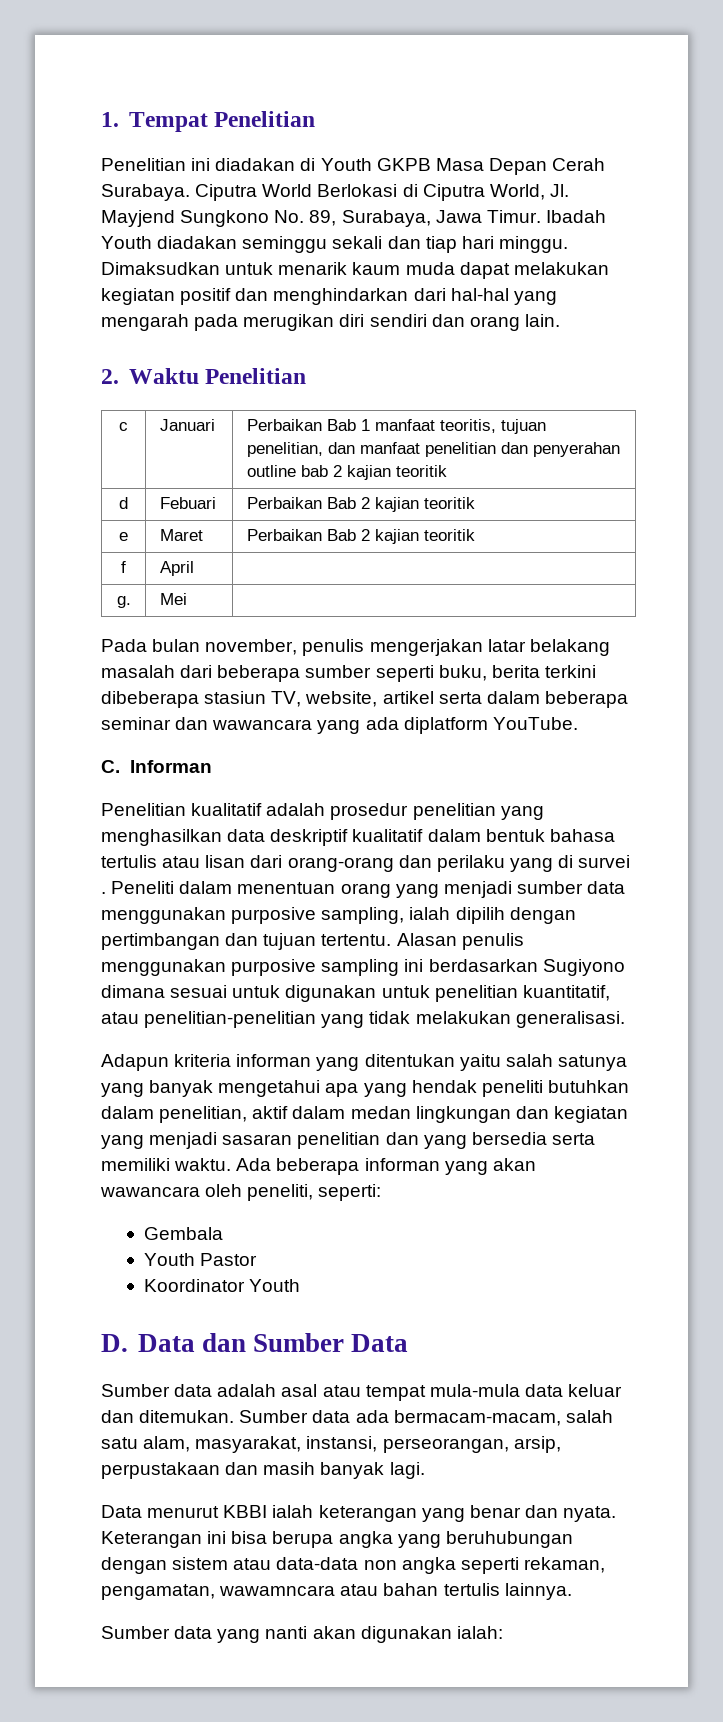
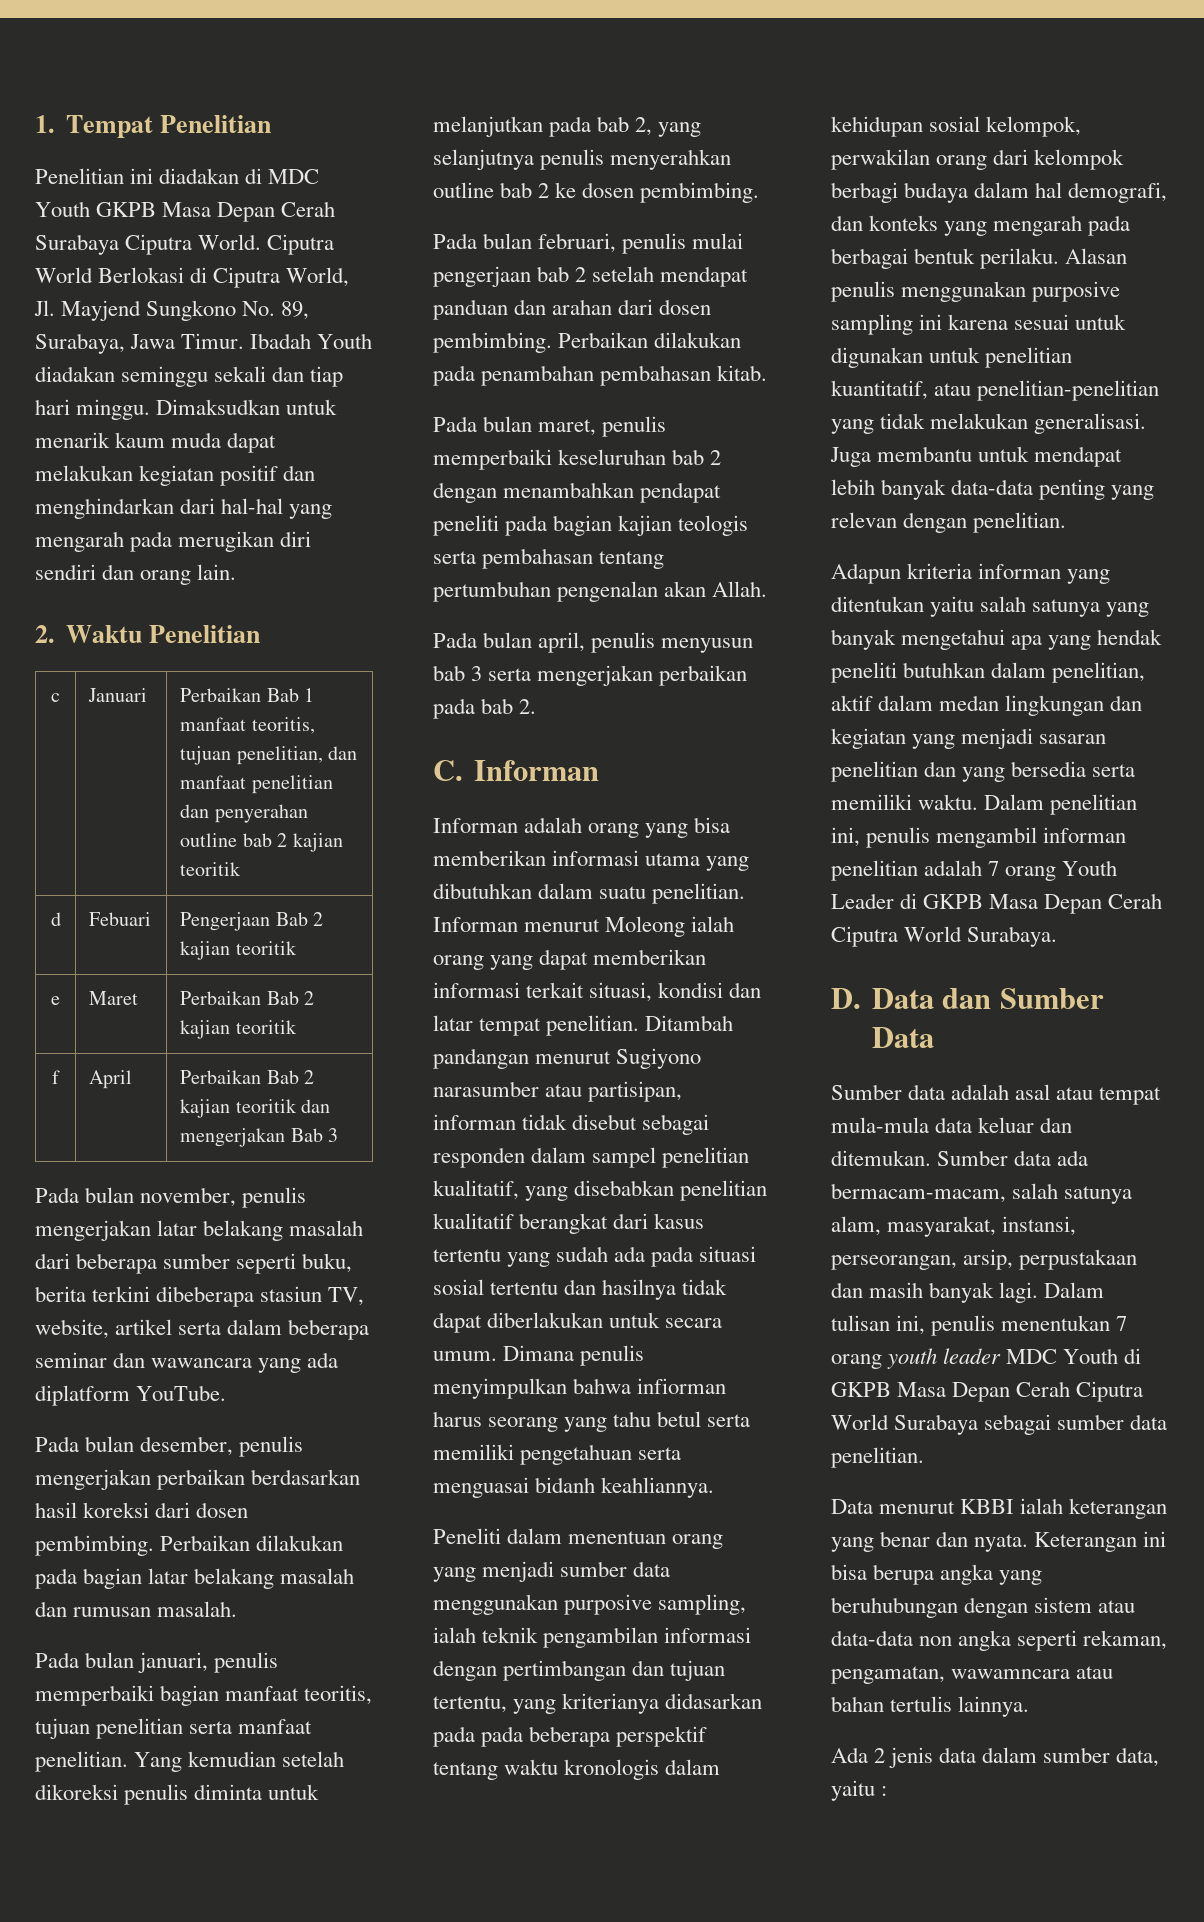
(316, 164) none -> [268,169,320,184] MDC
[101,184,190,201] Surabaya. -> [35,234,262,255] Surabaya Ciputra World.
[246,497,322,509] Perbaikan -> [180,912,271,931] Pengerjaan
[116,596,131,608] [159,593,187,605] // g. | Mei | -> [180,1070,315,1084] [180,1099,331,1118] [180,1128,339,1147] Perbaikan Bab 2 kajian teoritik dan mengerjakan Bab 3
[101,760,212,773] [101,803,544,820] [101,829,615,846] [101,855,631,872] [101,892,106,894] C. Informan // Penelitian kualitatif adalah prosedur penelitian yang menghasilkan data deskriptif kualitatif dalam bentuk bahasa tertulis atau lisan dari orang-orang dan perilaku yang di survei . -> [35,1436,304,1457] [35,1469,361,1490] [35,1502,249,1518] [35,1535,344,1556] [35,1568,355,1589] [35,1601,238,1617] [35,1652,279,1673] [35,1685,373,1706] [35,1718,313,1739] [35,1751,345,1772] [35,1784,320,1805] [433,116,702,137] [433,149,732,170] [433,182,760,203] [433,233,744,254] [433,266,749,287] [433,299,712,320] [433,332,742,353] [433,365,768,386] [433,416,667,437] [433,449,722,470] [433,482,722,503] [433,515,749,536] [433,548,665,569] [433,581,768,602] [433,632,754,653] [433,665,748,686] [433,698,537,719] [433,760,600,781] [433,817,731,838] [433,850,750,871] [433,883,746,904] [433,916,735,937] [433,949,707,970] [433,982,762,1002] [433,1015,734,1036] [433,1048,702,1069] [433,1081,683,1102] [433,1114,710,1135] [433,1147,750,1168] [433,1180,768,1201] [433,1213,705,1234] [433,1246,757,1267] [433,1279,728,1300] [433,1312,723,1333] [433,1345,645,1366] [433,1378,727,1399] [433,1411,751,1432] [433,1444,682,1465] [433,1477,715,1498] Pada bulan desember, penulis mengerjakan perbaikan berdasarkan hasil koreksi dari dosen pembimbing. Perbaikan dilakukan pada bagian latar belakang masalah dan rumusan masalah. // Pada bulan januari, penulis memperbaiki bagian manfaat teoritis, tujuan penelitian serta manfaat penelitian. Yang kemudian setelah dikoreksi penulis diminta untuk melanjutkan pada bab 2, yang selanjutnya penulis menyerahkan outline bab 2 ke dosen pembimbing. // Pada bulan februari, penulis mulai pengerjaan bab 2 setelah mendapat panduan dan arahan dari dosen pembimbing. Perbaikan dilakukan pada penambahan pembahasan kitab. // Pada bulan maret, penulis memperbaiki keseluruhan bab 2 dengan menambahkan pendapat peneliti pada bagian kajian teologis serta pembahasan tentang pertumbuhan pengenalan akan Allah. // Pada bulan april, penulis menyusun bab 3 serta mengerjakan perbaikan pada bab 2. // C. Informan // Informan adalah orang yang bisa memberikan informasi utama yang dibutuhkan dalam suatu penelitian. Informan menurut Moleong ialah orang yang dapat memberikan informasi terkait situasi, kondisi dan latar tempat penelitian. Ditambah pandangan menurut Sugiyono narasumber atau partisipan, informan tidak disebut sebagai responden dalam sampel penelitian kualitatif, yang disebabkan penelitian kualitatif berangkat dari kasus tertentu yang sudah ada pada situasi sosial tertentu dan hasilnya tidak dapat diberlakukan untuk secara umum. Dimana penulis menyimpulkan bahwa infiorman harus seorang yang tahu betul serta memiliki pengetahuan serta menguasai bidanh keahliannya. //
[455,907,505,924] dipilih -> [482,1627,752,1648] teknik pengambilan informasi
[321,934,392,946] tertentu. -> [433,1693,763,1714] [433,1726,708,1747] [433,1759,721,1780] [831,116,1082,137] [831,149,1125,170] [831,182,1168,203] [831,215,1131,236] [831,248,1060,269] tertentu, yang kriterianya didasarkan pada pada beberapa perspektif tentang waktu kronologis dalam kehidupan sosial kelompok, perwakilan orang dari kelompok berbagi budaya dalam hal demografi, dan konteks yang mengarah pada berbagai bentuk perilaku.
[428,959,625,976] [101,985,165,998] berdasarkan Sugiyono dimana -> [948,314,1009,330] karena
(625, 1019) none -> [830,446,1123,467] [831,479,1155,500] [831,512,1067,533] Juga membantu untuk mendapat lebih banyak data-data penting yang relevan dengan penelitian.
[236,1158,536,1175] [100,1184,382,1201] [144,1227,224,1240] [144,1253,258,1266] [144,1279,301,1292] Ada beberapa informan yang akan wawancara oleh peneliti, seperti: // Gembala // Youth Pastor // Koordinator Youth -> [984,794,1138,815] [831,827,1127,848] [831,860,1118,881] [831,893,1163,914] [831,926,1058,947] Dalam penelitian ini, penulis mengambil informan penelitian adalah 7 orang Youth Leader di GKPB Masa Depan Cerah Ciputra World Surabaya.
[101,1437,138,1449] satu -> [1064,1186,1133,1204] satunya
(425, 1470) none -> [1044,1282,1105,1298] [831,1315,1128,1336] [831,1348,1142,1369] [831,1381,1144,1402] [831,1414,1168,1435] [831,1447,924,1468] Dalam tulisan ini, penulis menentukan 7 orang youth leader MDC Youth di GKPB Masa Depan Cerah Ciputra World Surabaya sebagai sumber data penelitian.
[101,1626,503,1643] Sumber data yang nanti akan digunakan ialah: -> [831,1747,1160,1768] [831,1780,888,1801] Ada 2 jenis data dalam sumber data, yaitu :

